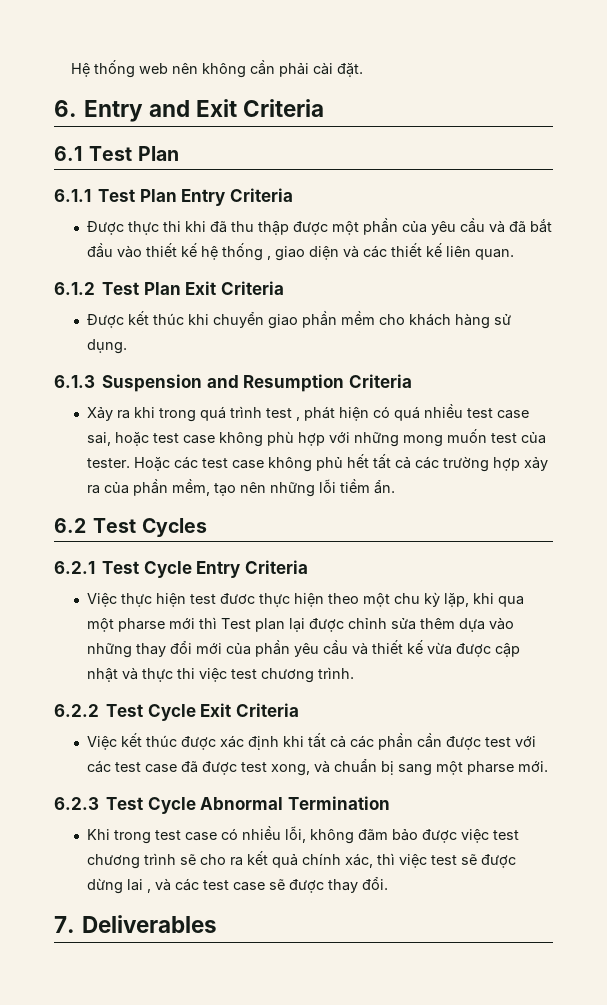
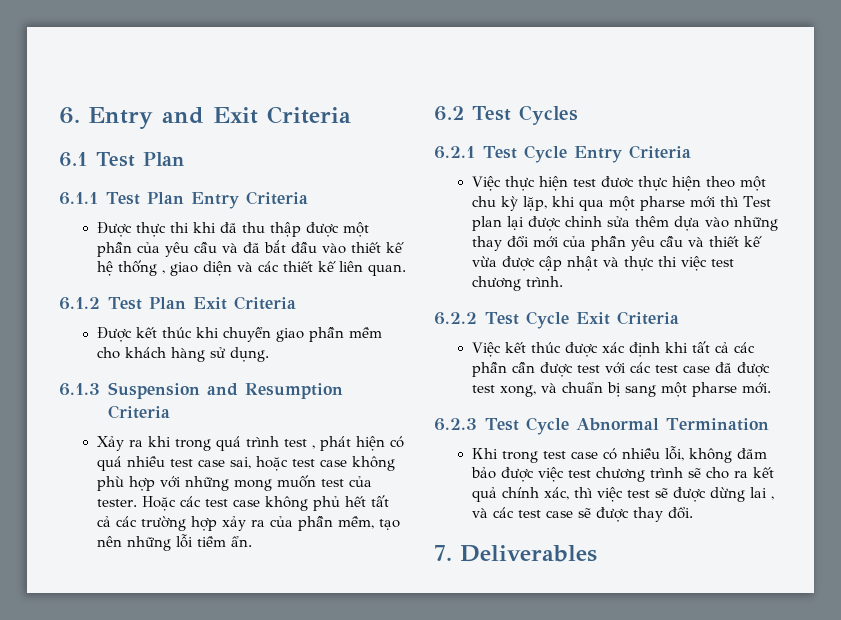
[70,60,363,78] Hệ thống web nên không cần phải cài đặt. // -> (59, 115) none

